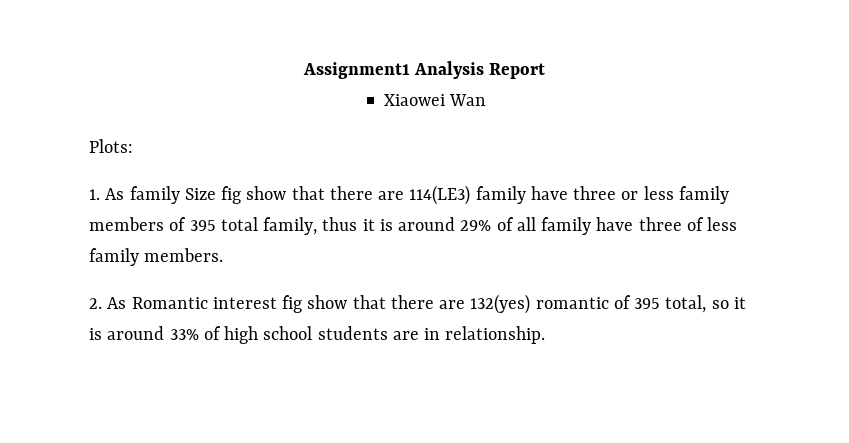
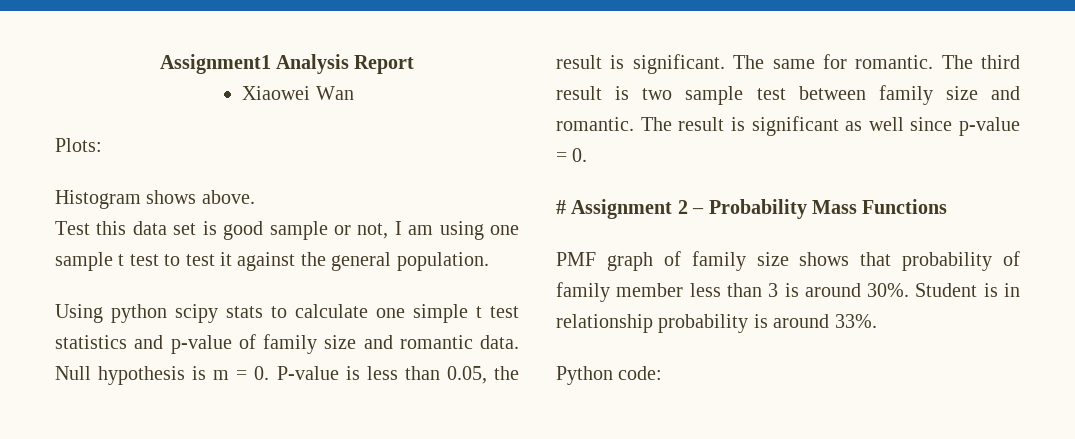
[89,185,729,205] [89,217,738,235] [89,248,224,266] [89,294,746,314] [89,326,546,344] 1. As family Size fig show that there are 114(LE3) family have three or less family members of 395 total family, thus it is around 29% of all family have three of less family members. // 2. As Romantic interest fig show that there are 132(yes) romantic of 395 total, so it is around 33% of high school students are in relationship. -> [55,190,255,209] [55,221,520,240] [55,252,489,271] [55,304,519,323] [55,334,519,354] [55,366,520,385] [556,54,1020,74] [556,85,1020,105] [556,116,1020,136] [556,148,588,162] [556,199,948,219] [556,251,1020,271] [556,282,1021,302] [556,314,877,333] [556,366,663,385] Histogram shows above. // Test this data set is good sample or not, I am using one sample t test to test it against the general population. // Using python scipy stats to calculate one simple t test statistics and p-value of family size and romantic data. Null hypothesis is m = 0. P-value is less than 0.05, the result is significant. The same for romantic. The third result is two sample test between family size and romantic. The result is significant as well since p-value = 0. // # Assignment 2 – Probability Mass Functions // PMF graph of family size shows that probability of family member less than 3 is around 30%. Student is in relationship probability is around 33%. // Python code:

